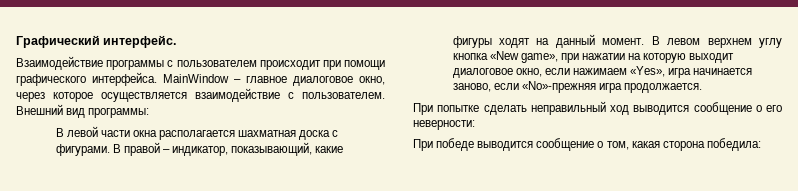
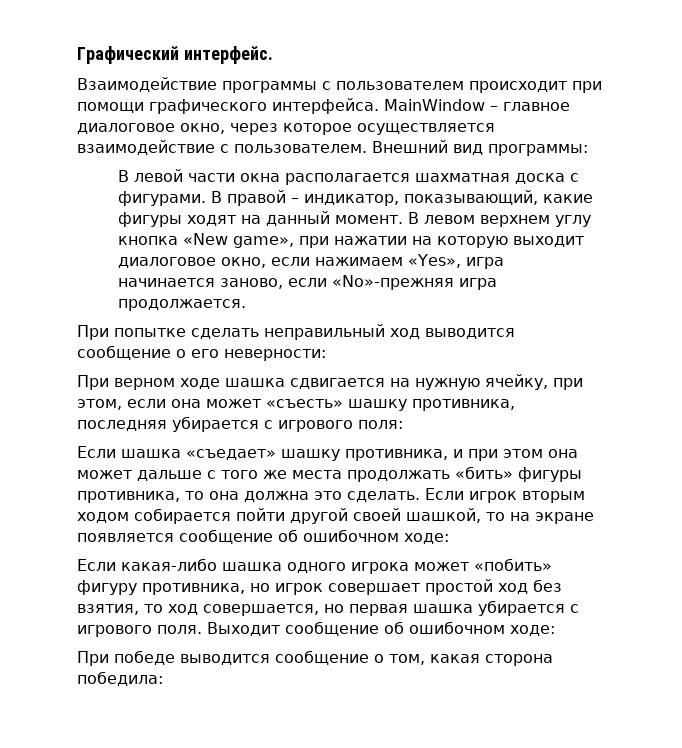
(475, 125) none -> [77,374,583,390] [77,399,515,411] [77,416,403,432] [77,446,578,461] [77,466,582,482] [77,488,585,503] [77,508,594,524] [77,529,449,544] [77,558,552,574] [77,579,562,595] [77,600,579,616] [77,621,555,637] // При верном ходе шашка сдвигается на нужную ячейку, при этом, если она может «съесть» шашку противника, последняя убирается с игрового поля: // Если шашка «съедает» шашку противника, и при этом она может дальше с того же места продолжать «бить» фигуры противника, то она должна это сделать. Если игрок вторым ходом собирается пойти другой своей шашкой, то на экране появляется сообщение об ошибочном ходе: // Если какая-либо шашка одного игрока может «побить» фигуру противника, но игрок совершает простой ход без взятия, то ход совершается, но первая шашка убирается с игрового поля. Выходит сообщение об ошибочном ходе:

